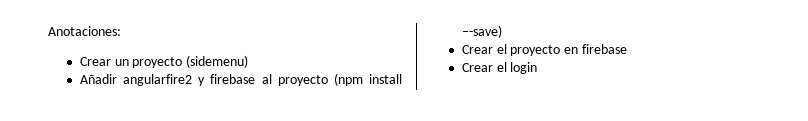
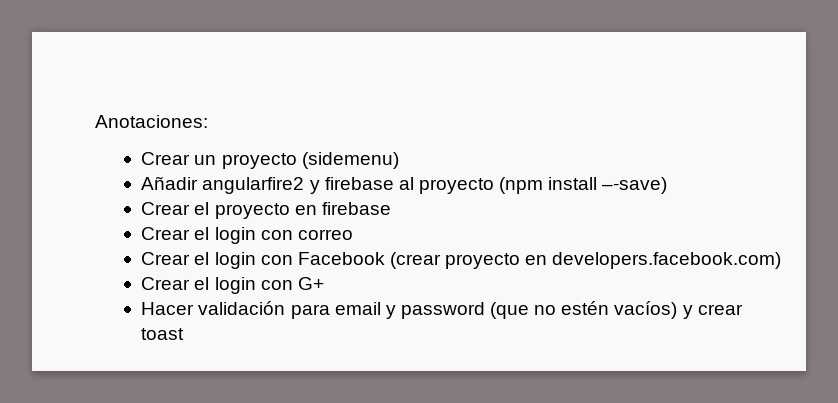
(538, 68) none -> [260,229,353,240] [141,252,782,269] [141,277,324,294] [141,301,743,319] [141,328,185,340] con correo // Crear el login con Facebook (crear proyecto en developers.facebook.com) // Crear el login con G+ // Hacer validación para email y password (que no estén vacíos) y crear toast

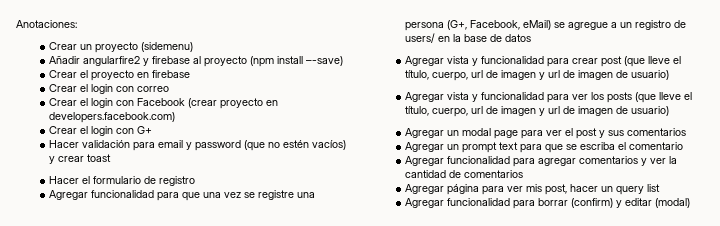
(185, 334) none -> [49,176,196,186] [49,190,316,201] [405,20,687,31] [405,33,532,43] [405,56,682,67] [405,70,670,81] [405,92,693,103] [405,106,670,117] [405,128,687,139] [405,142,684,153] [405,156,678,167] [405,170,524,178] [405,184,661,195] [405,198,691,209] // Hacer el formulario de registro // Agregar funcionalidad para que una vez se registre una persona (G+, Facebook, eMail) se agregue a un registro de users/ en la base de datos // Agregar vista y funcionalidad para crear post (que lleve el título, cuerpo, url de imagen y url de imagen de usuario) // Agregar vista y funcionalidad para ver los posts (que lleve el título, cuerpo, url de imagen y url de imagen de usuario) // Agregar un modal page para ver el post y sus comentarios // Agregar un prompt text para que se escriba el comentario // Agregar funcionalidad para agregar comentarios y ver la cantidad de comentarios // Agregar página para ver mis post, hacer un query list // Agregar funcionalidad para borrar (confirm) y editar (modal)

